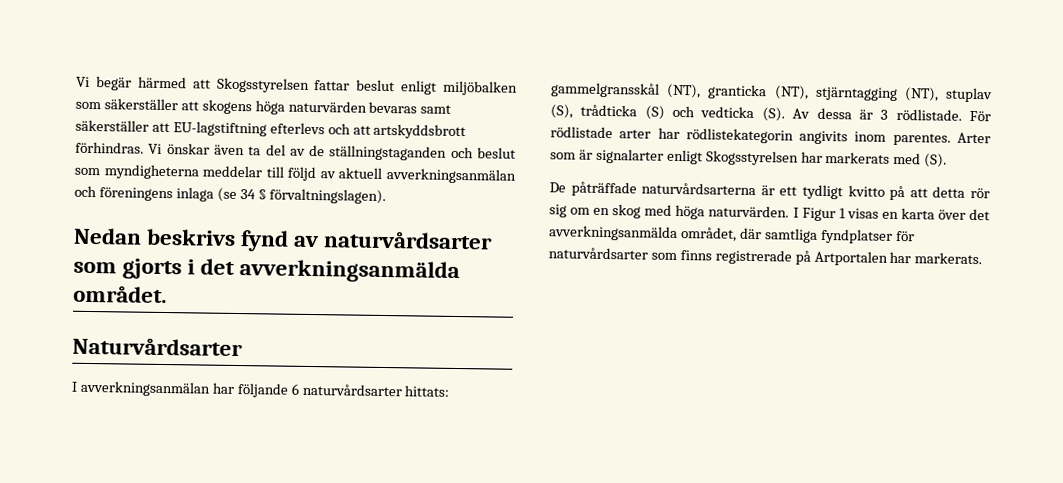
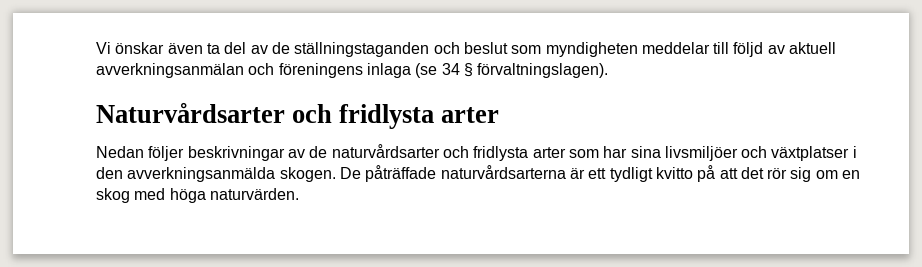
[76,76,518,96] [75,98,452,115] [75,119,467,140] [75,141,163,154] Vi begär härmed att Skogsstyrelsen fattar beslut enligt miljöbalken som säkerställer att skogens höga naturvärden bevaras samt säkerställer att EU-lagstiftning efterlevs och att artskyddsbrott förhindras. Vi -> [96,42,111,54] Vi
[103,164,200,180] myndigheterna -> [545,42,638,57] myndigheten
[73,227,494,252] [73,258,461,284] [73,284,167,304] [72,336,243,357] [71,380,451,398] [550,82,993,103] [550,104,991,122] [550,126,991,146] [550,148,948,168] Nedan beskrivs fynd av naturvårdsarter som gjorts i det avverkningsanmälda området. // Naturvårdsarter // I avverkningsanmälan har följande 6 naturvårdsarter hittats: gammelgransskål (NT), granticka (NT), stjärntagging (NT), stuplav (S), trådticka (S) och vedticka (S). Av dessa är 3 rödlistade. För rödlistade arter har rödlistekategorin angivits inom parentes. Arter som är signalarter enligt Skogsstyrelsen har markerats med (S). // -> [96,102,500,129] [96,144,857,161] [96,167,336,182] Naturvårdsarter och fridlysta arter // Nedan följer beskrivningar av de naturvårdsarter och fridlysta arter som har sina livsmiljöer och växtplatser i den avverkningsanmälda skogen.
[932,186,966,198] detta -> [740,167,764,179] det
[792,207,990,222] [549,225,915,244] [548,247,983,266] I Figur 1 visas en karta över det avverkningsanmälda området, där samtliga fyndplatser för naturvårdsarter som finns registrerade på Artportalen har markerats. -> (299, 194) none

